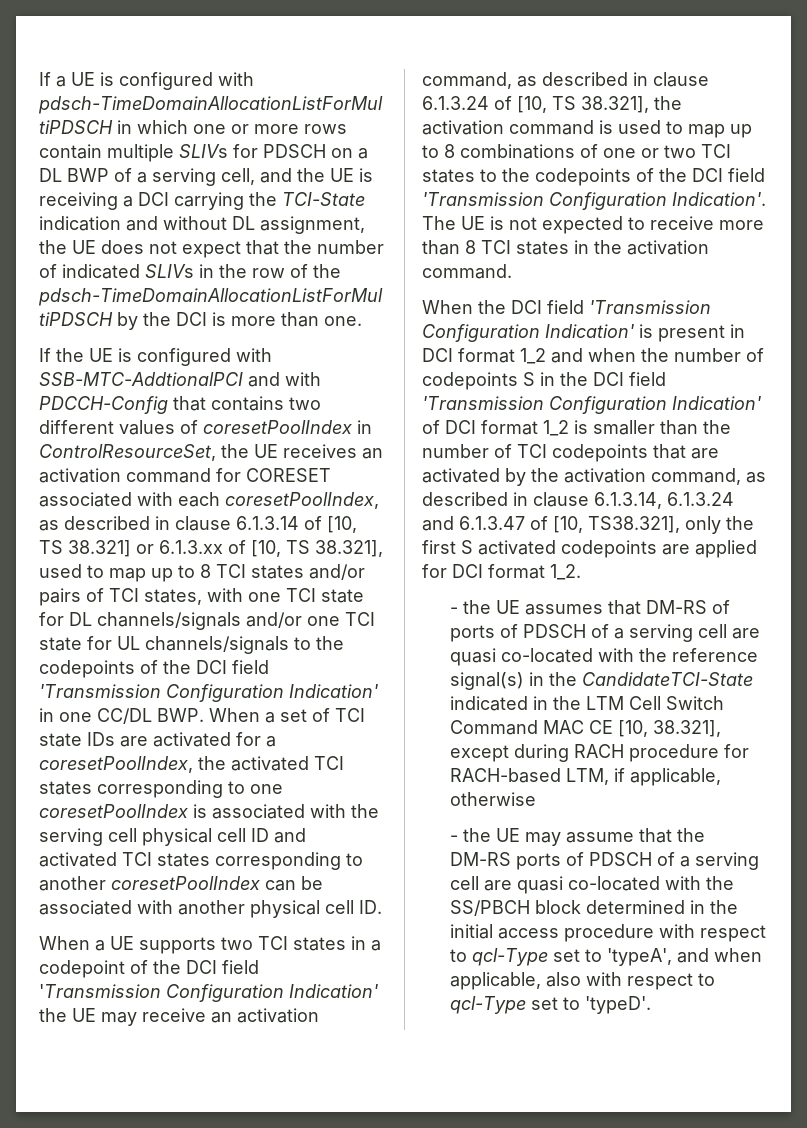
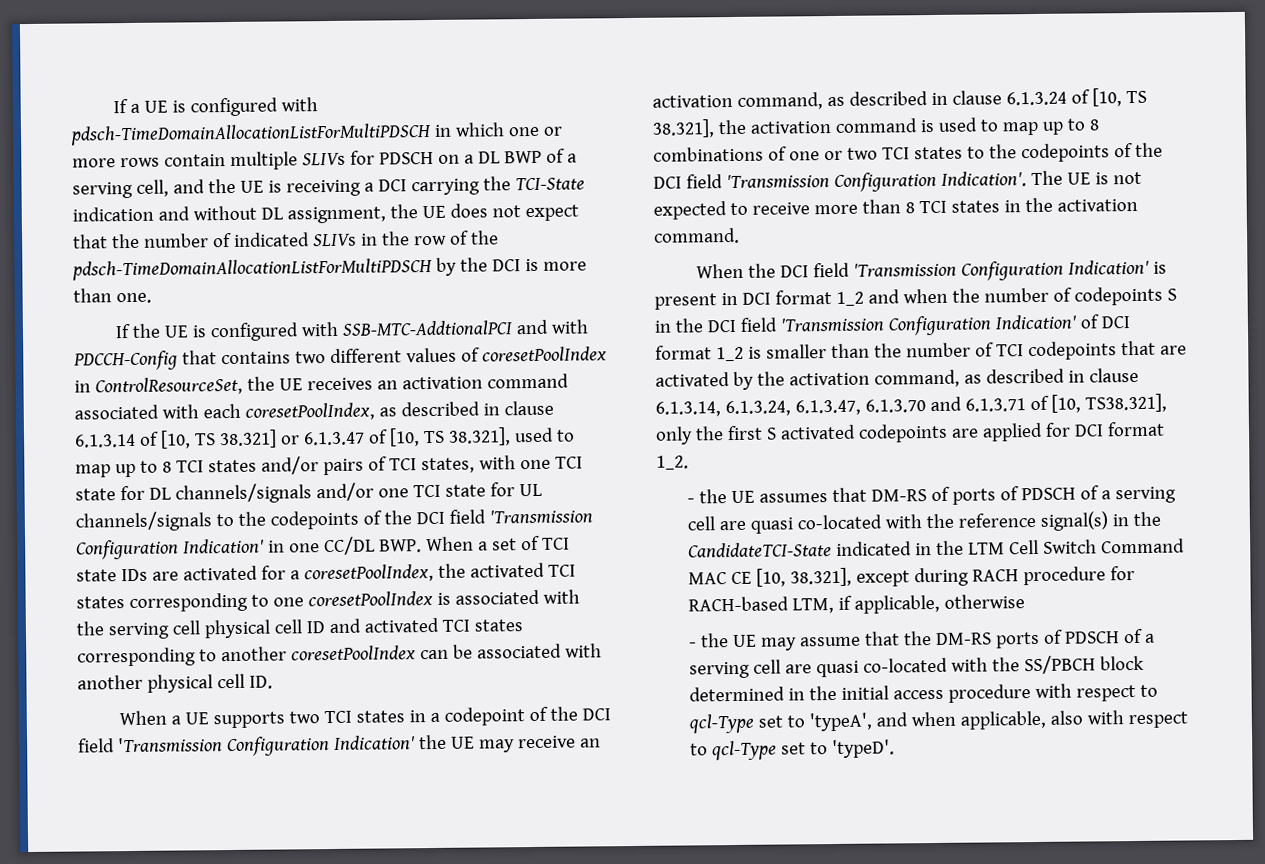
[216,468,331,482] for CORESET -> (569, 381) none
[159,540,223,554] 6.1.3.xx -> [302,431,365,446] 6.1.3.47
[667,492,734,506] [422,516,525,531] 6.1.3.24 and 6.1.3.47 -> [724,396,1026,417] 6.1.3.24, 6.1.3.47, 6.1.3.70 and 6.1.3.71

